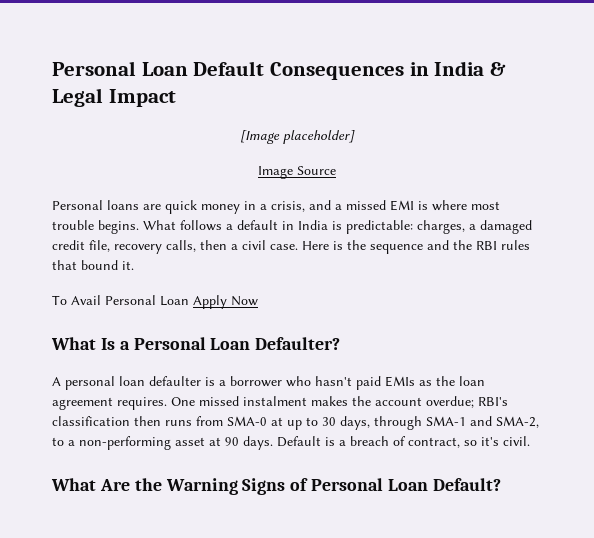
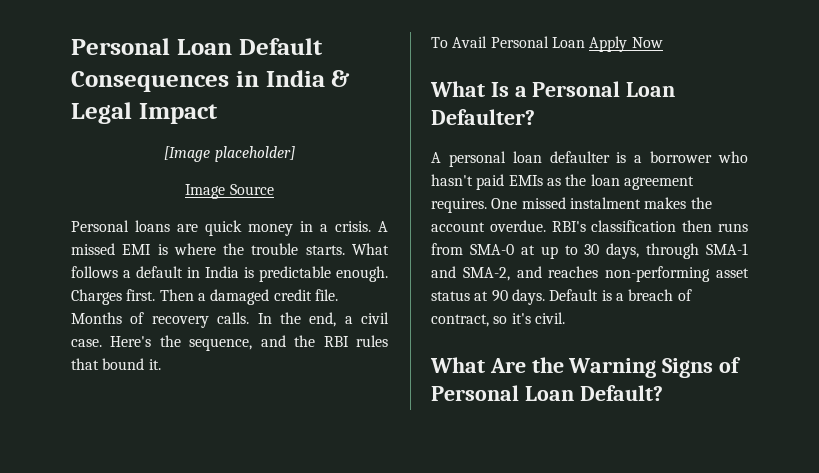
[271,200,342,212] crisis, and a -> [335,221,388,232] crisis. A
[471,201,500,210] [52,220,139,234] most trouble begins. -> [223,243,345,255] the trouble starts.
[346,220,532,234] [52,240,423,254] predictable: charges, a damaged credit file, recovery calls, then a civil case. Here is the sequence -> [259,266,388,282] [71,289,338,305] [71,312,389,328] [71,335,253,351] predictable enough. Charges first. Then a damaged credit file. Months of recovery calls. In the end, a civil case. Here's the sequence,
[426,396,474,408] overdue; -> [489,220,546,232] overdue.
[52,437,75,446] to a -> [516,266,599,278] and reaches
(205, 441) none -> [431,291,470,301] status

